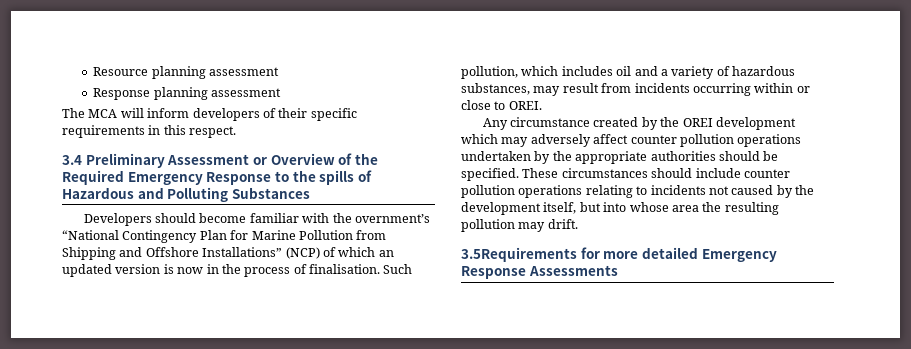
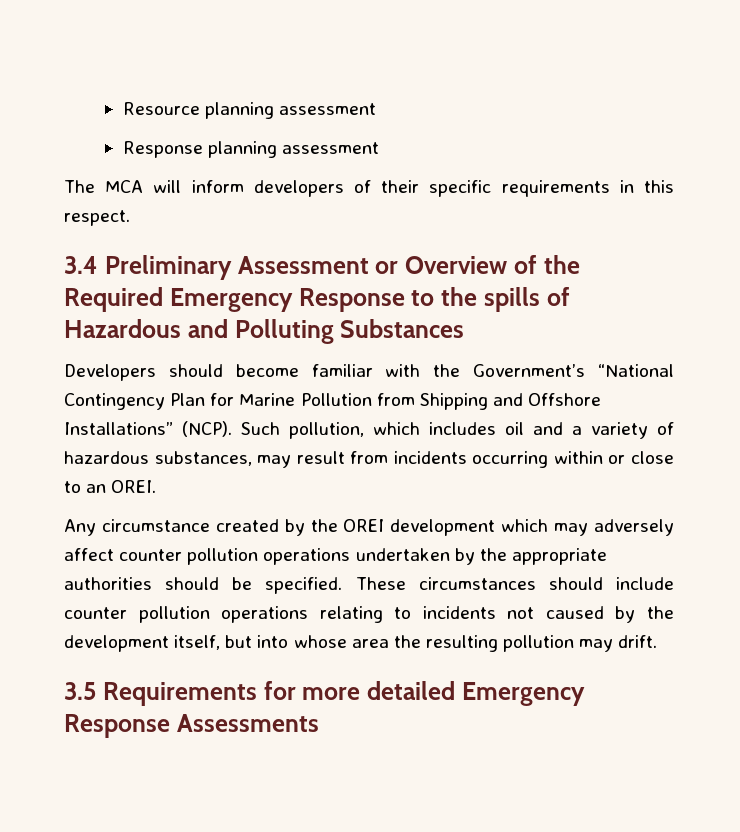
[354,214,430,223] overnment’s -> [473,364,586,377] Government’s
[285,247,394,259] [62,264,380,277] (NCP) of which an updated version is now in the process of finalisation. -> [182,421,232,437] (NCP).
(506, 105) none -> [86,484,107,493] an
[461,247,577,262] 3.5Requirements -> [64,682,257,706] 3.5 Requirements

